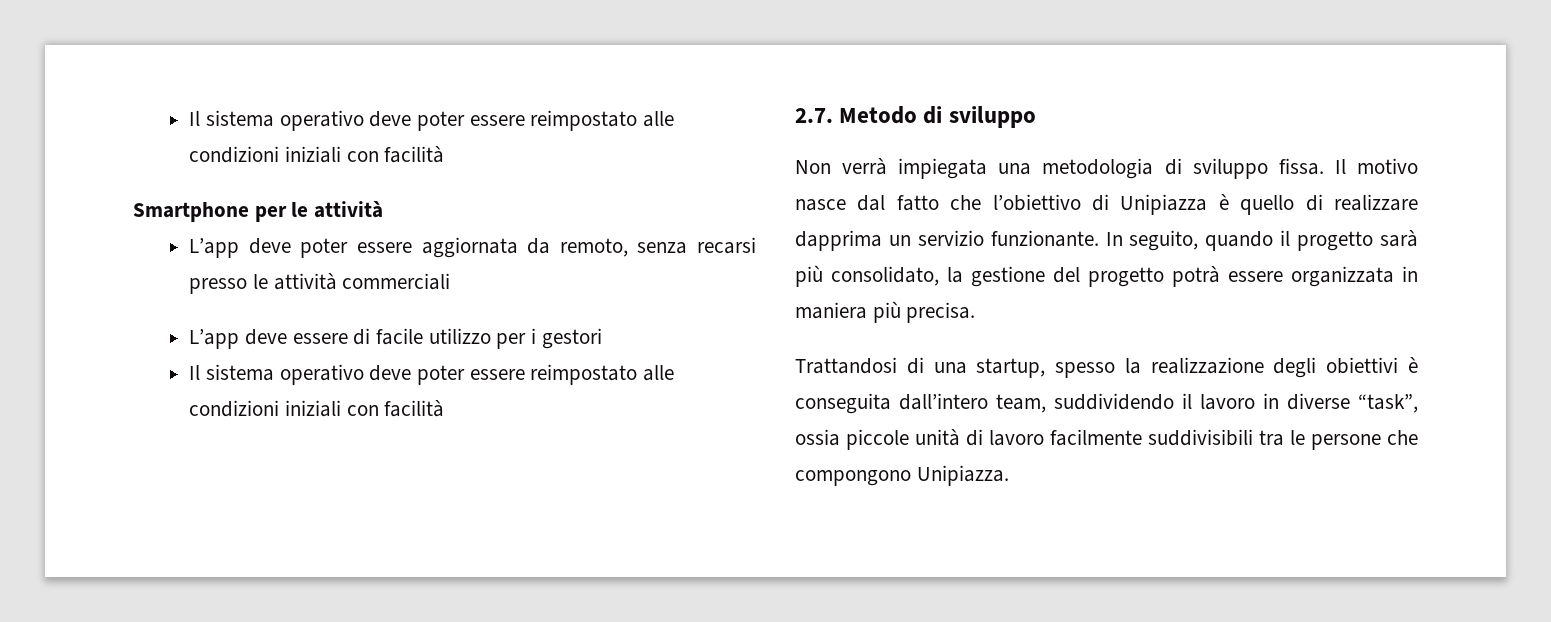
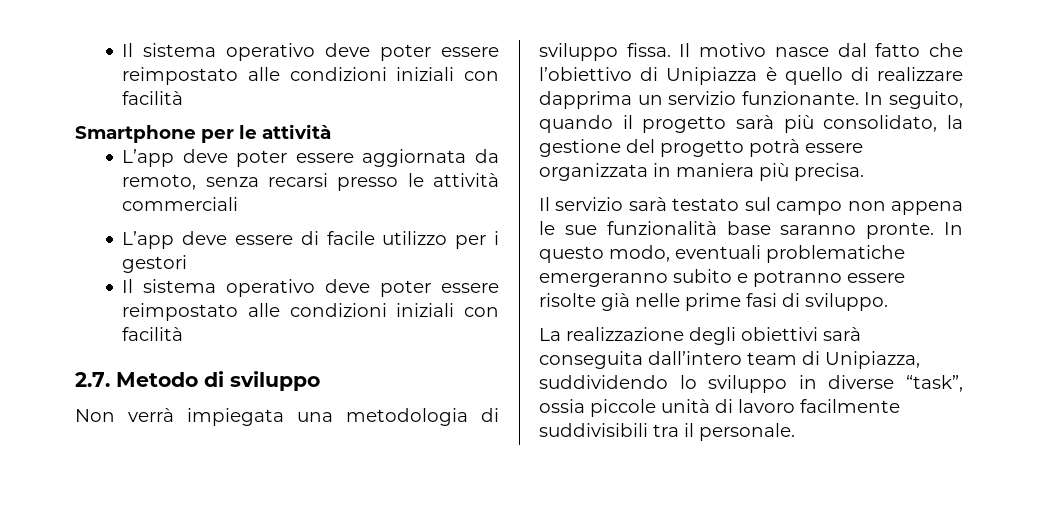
[795,357,1141,378] Trattandosi di una startup, spesso la -> [539,197,963,215] [539,221,963,239] [539,245,905,263] [539,269,905,287] [539,293,888,311] [539,328,561,341] Il servizio sarà testato sul campo non appena le sue funzionalità base saranno pronte. In questo modo, eventuali problematiche emergeranno subito e potranno essere risolte già nelle prime fasi di sviluppo. // La
[1408,357,1418,373] è -> [823,327,861,341] sarà
[996,393,1255,413] team, suddividendo il lavoro -> [747,351,920,369] [539,375,788,393] team di Unipiazza, suddividendo lo sviluppo
[1290,430,1418,450] [795,465,1009,486] le persone che compongono Unipiazza. -> [684,423,795,441] il personale.

